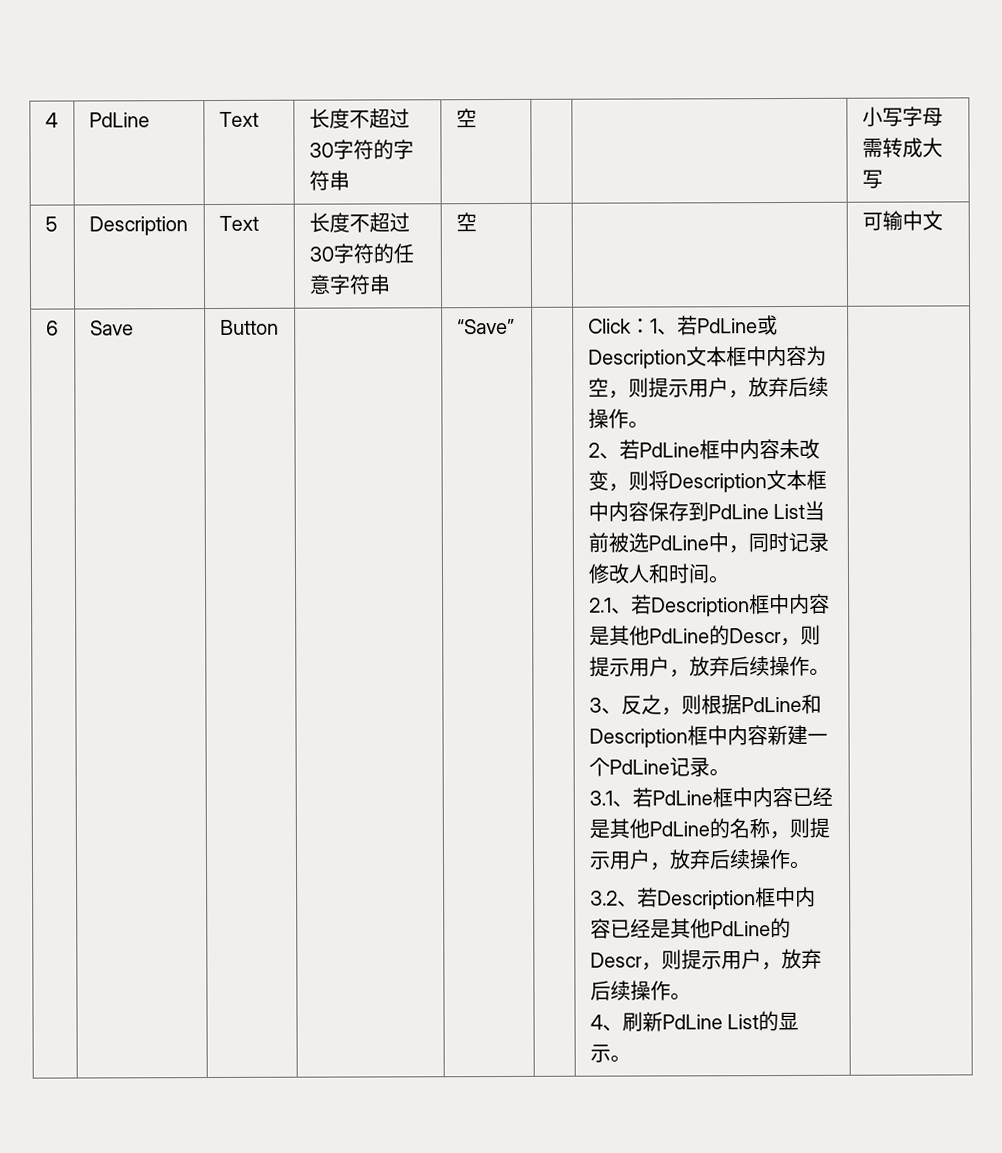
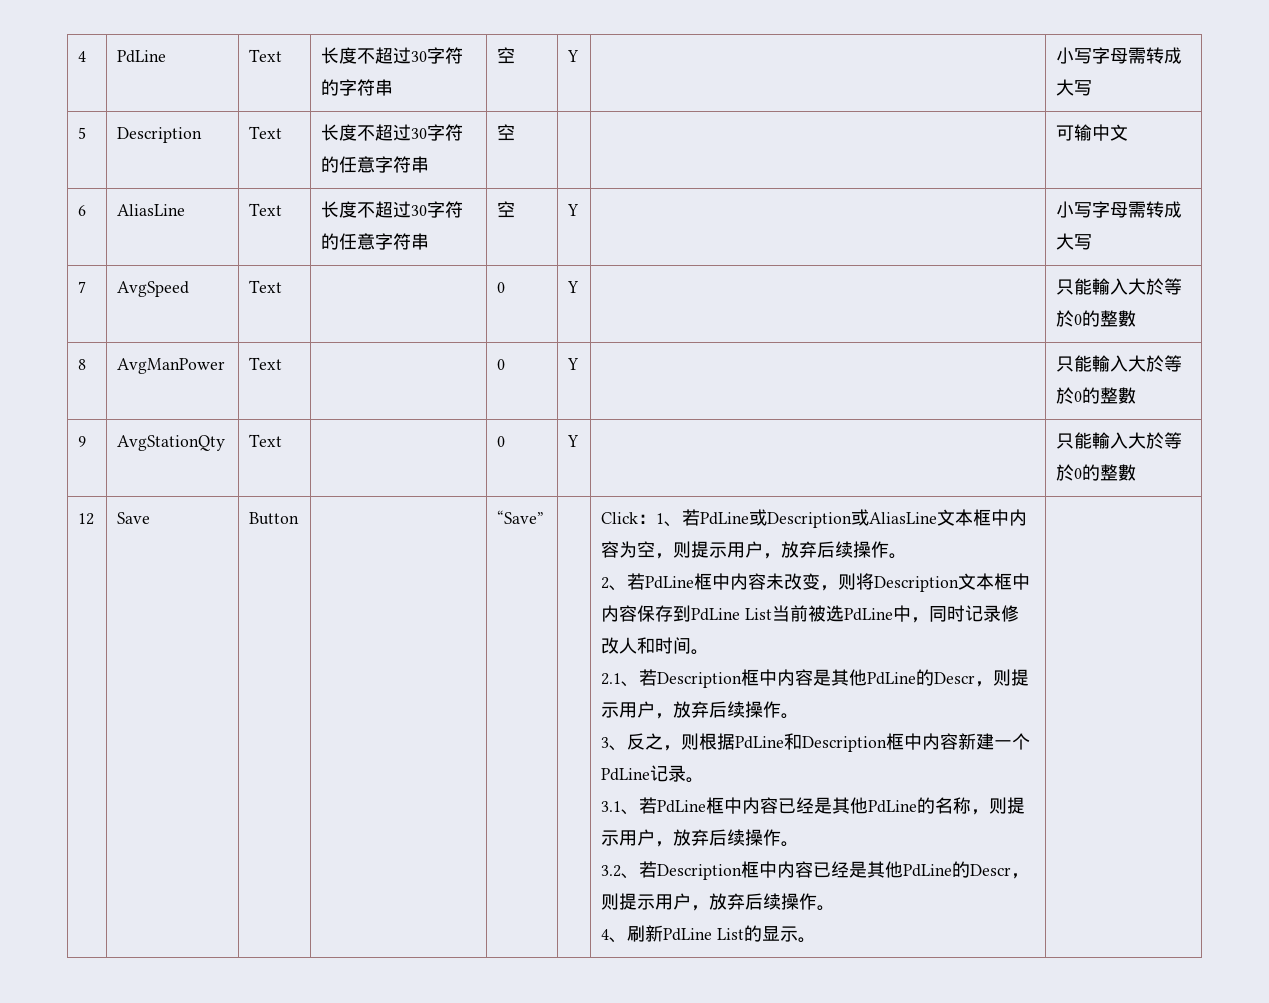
(477, 118) none -> [567,50,580,62] Y
(59, 328) none -> [117,204,186,216] [249,203,283,216] [321,201,464,218] [321,233,430,250] [497,201,516,218] [567,204,580,216] [1056,201,1183,218] [1056,233,1093,250] [78,281,87,293] [117,281,190,297] [249,280,283,293] [497,282,506,293] [567,281,580,293] [1056,278,1183,295] [1056,310,1137,327] [78,359,87,370] [117,358,226,374] [249,357,283,370] [497,359,506,370] [567,358,580,370] [1056,355,1183,372] [1056,387,1137,404] [78,436,87,447] [117,435,226,451] [249,434,283,447] [497,436,506,447] [567,435,580,447] [1056,432,1183,449] [1056,464,1137,481] [78,513,95,525] | AliasLine | Text | 长度不超过30字符的任意字符串 | 空 | Y | | 小写字母需转成大写 // 7 | AvgSpeed | Text | | 0 | Y | | 只能輸入大於等於0的整數 // 8 | AvgManPower | Text | | 0 | Y | | 只能輸入大於等於0的整數 // 9 | AvgStationQty | Text | | 0 | Y | | 只能輸入大於等於0的整數 // 12
(687, 359) none -> [851,509,938,526] 或AliasLine

